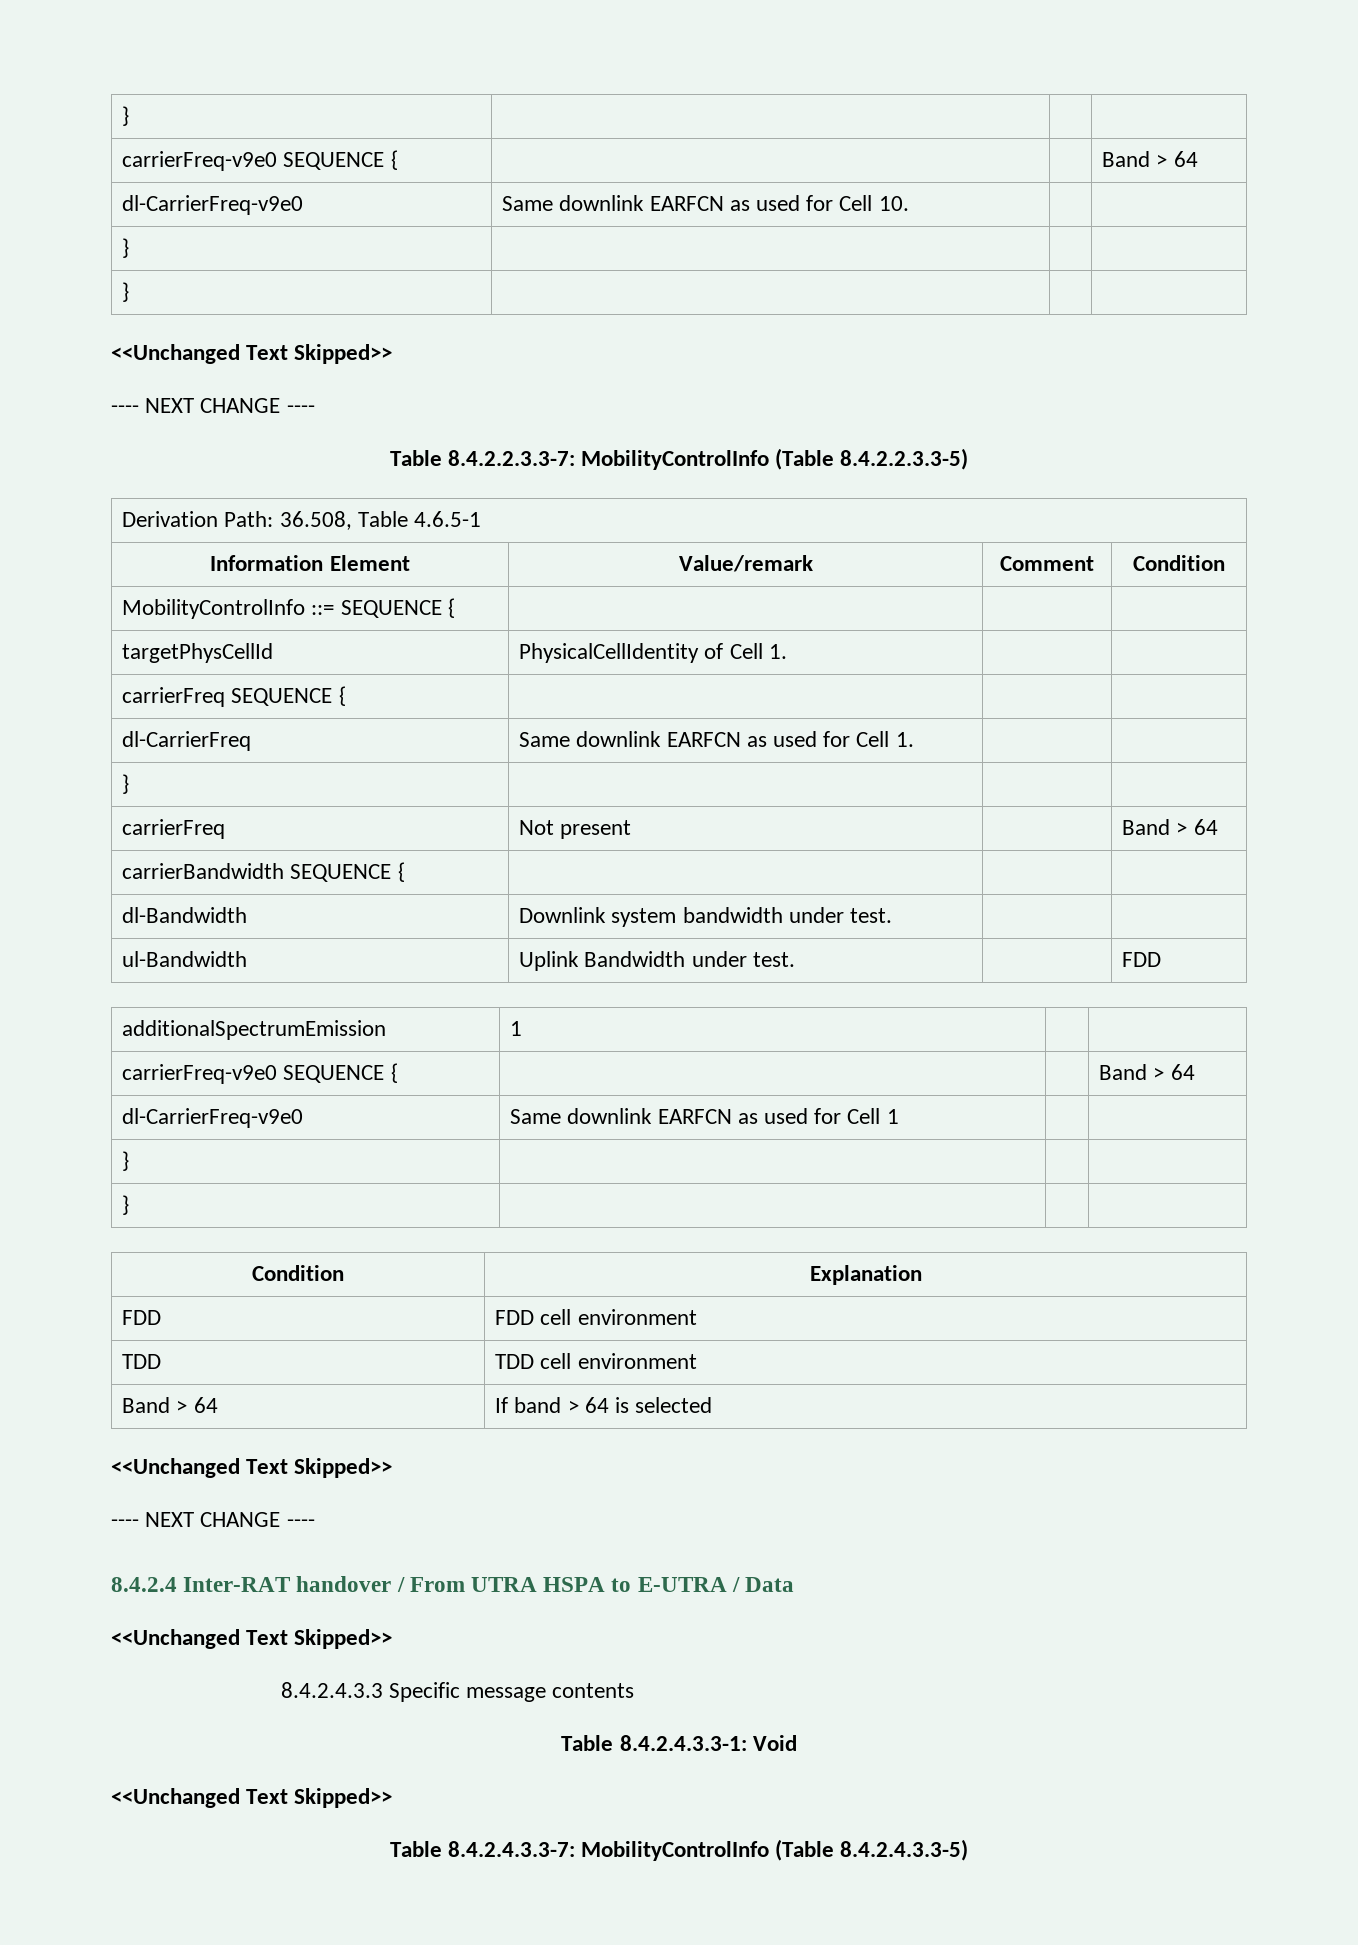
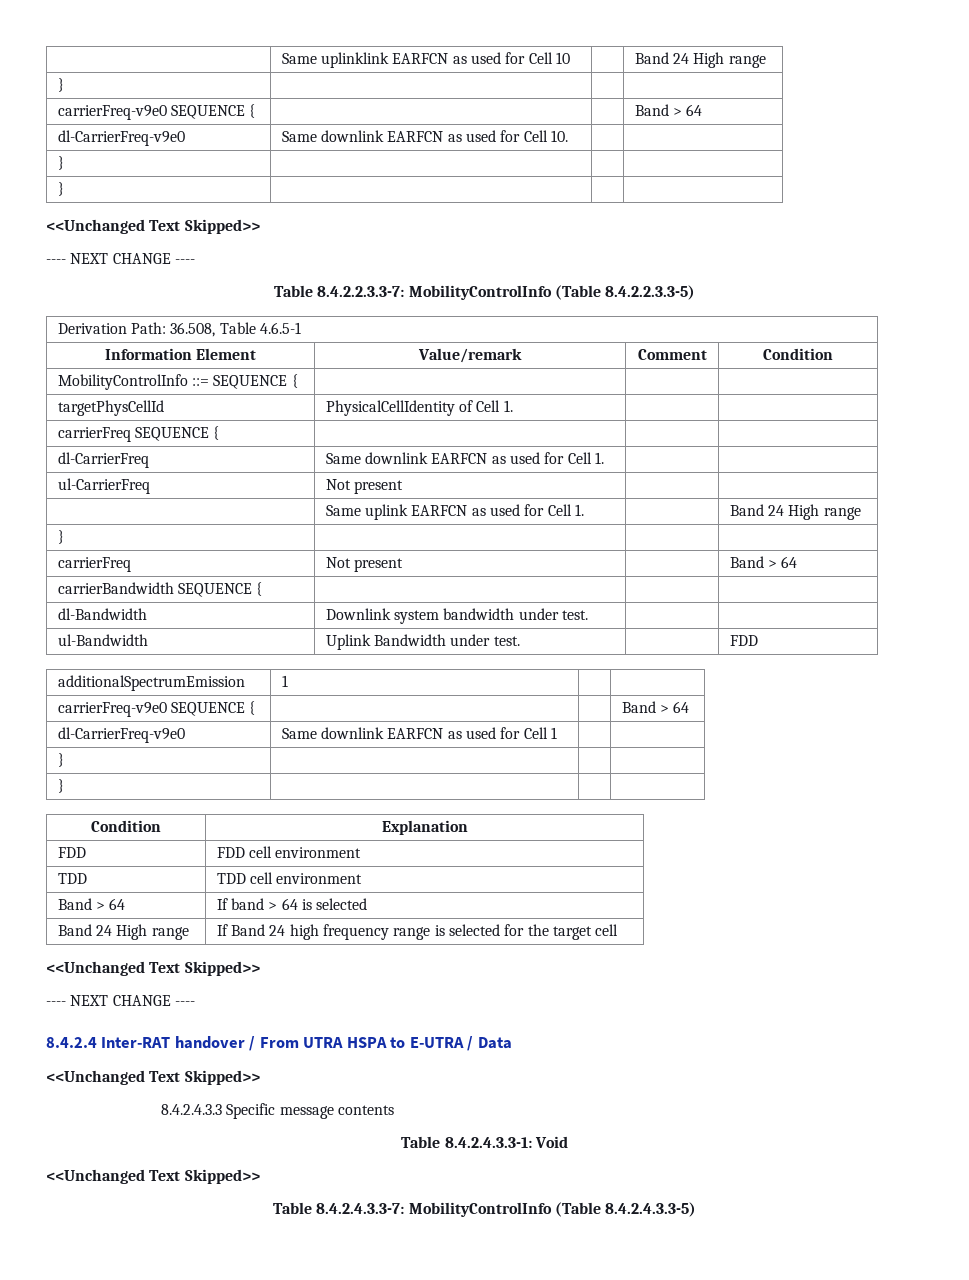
(122, 116) none -> [281,52,570,68] [634,52,766,68] | Same uplinklink EARFCN as used for Cell 10 | | Band 24 High range //
(914, 739) none -> [57,478,150,494] [325,479,403,494] [325,504,584,520] [729,504,861,520] // ul-CarrierFreq | Not present | | // | Same uplink EARFCN as used for Cell 1. | | Band 24 High range
(713, 1405) none -> [57,924,189,940] [216,924,619,940] // Band 24 High range | If Band 24 high frequency range is selected for the target cell

